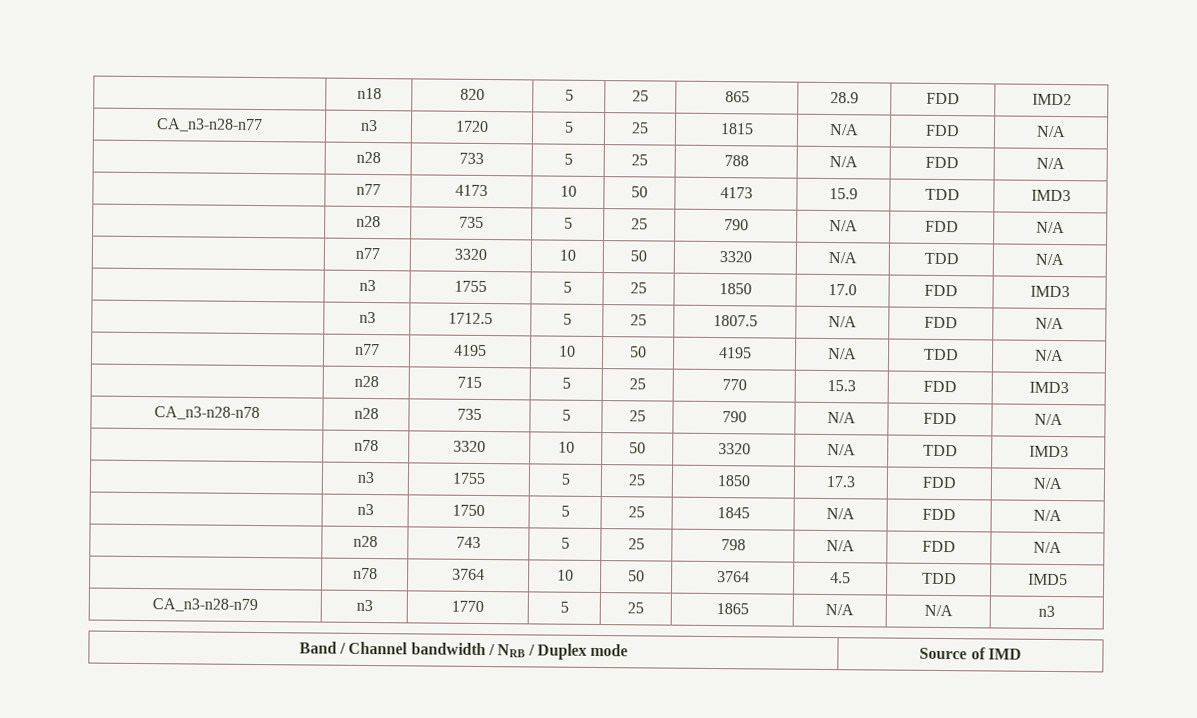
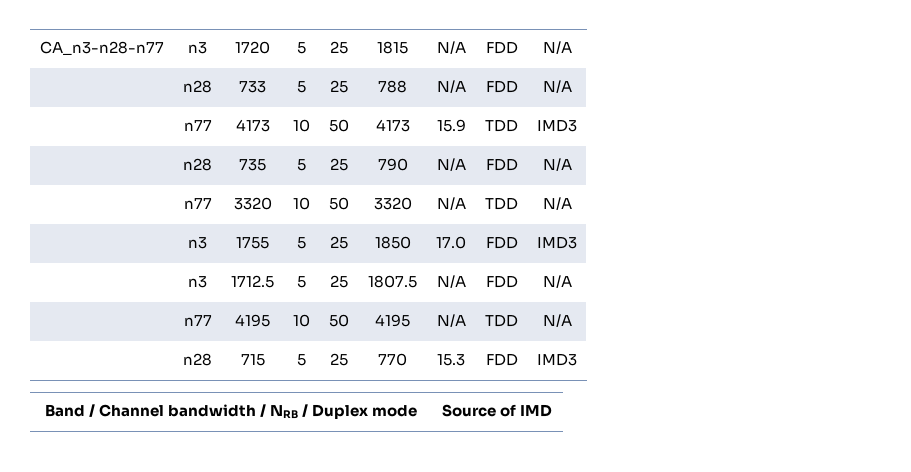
[356,87,382,100] [460,88,485,100] [564,89,574,101] [632,90,649,102] [724,91,750,103] [830,92,859,104] [926,92,960,105] [1031,93,1072,106] | n18 | 820 | 5 | 25 | 865 | 28.9 | FDD | IMD2 // -> (40, 48) none
[154,406,260,421] [353,407,379,420] [457,408,482,420] [561,409,571,421] [629,410,646,422] [721,411,747,423] [827,412,856,424] [923,412,957,425] [1034,413,1063,426] [353,439,379,452] [453,440,486,453] [557,441,575,453] [629,442,646,454] [717,443,751,455] [827,443,856,456] [922,444,958,457] [1028,445,1069,458] [356,471,375,484] [452,472,486,485] [560,473,570,485] [628,474,645,486] [716,475,750,487] [826,475,855,488] [922,476,956,489] [1033,477,1062,490] [356,503,374,516] [452,504,485,517] [560,505,570,517] [628,506,645,518] [716,507,750,519] [826,507,855,520] [922,508,956,521] [1033,509,1062,522] [352,535,378,548] [456,536,481,548] [560,537,570,549] [628,538,645,550] [720,539,746,551] [826,539,855,552] [922,540,956,553] [1033,541,1062,554] [352,567,378,580] [452,568,485,581] [556,569,574,581] [628,570,645,582] [716,571,750,583] [830,572,851,584] [921,572,957,585] [1027,573,1068,586] [152,598,258,613] [355,599,373,612] [451,600,484,613] [559,601,569,613] [627,602,644,614] [715,603,749,615] [825,603,854,616] [923,604,953,617] [1038,605,1055,617] // CA_n3-n28-n78 | n28 | 735 | 5 | 25 | 790 | N/A | FDD | N/A // | n78 | 3320 | 10 | 50 | 3320 | N/A | TDD | IMD3 // | n3 | 1755 | 5 | 25 | 1850 | 17.3 | FDD | N/A // | n3 | 1750 | 5 | 25 | 1845 | N/A | FDD | N/A // | n28 | 743 | 5 | 25 | 798 | N/A | FDD | N/A // | n78 | 3764 | 10 | 50 | 3764 | 4.5 | TDD | IMD5 // CA_n3-n28-n79 | n3 | 1770 | 5 | 25 | 1865 | N/A | N/A | n3 -> (577, 360) none

